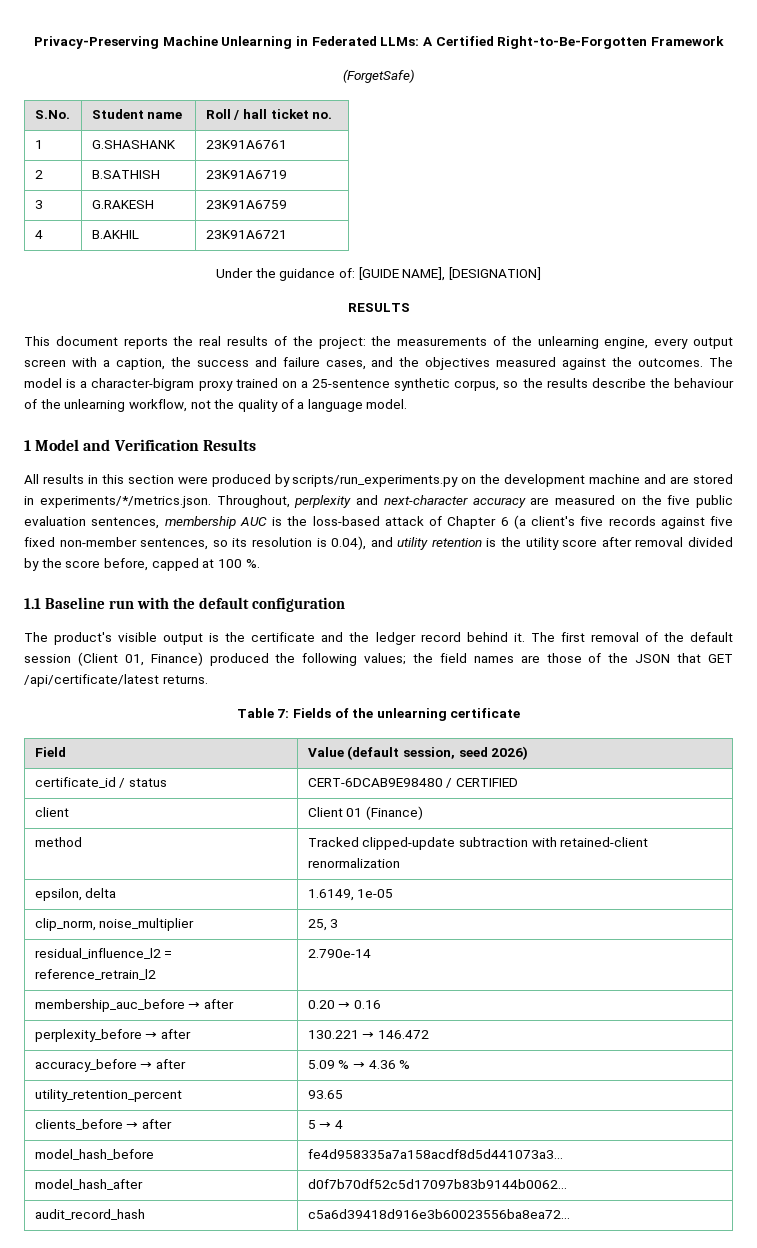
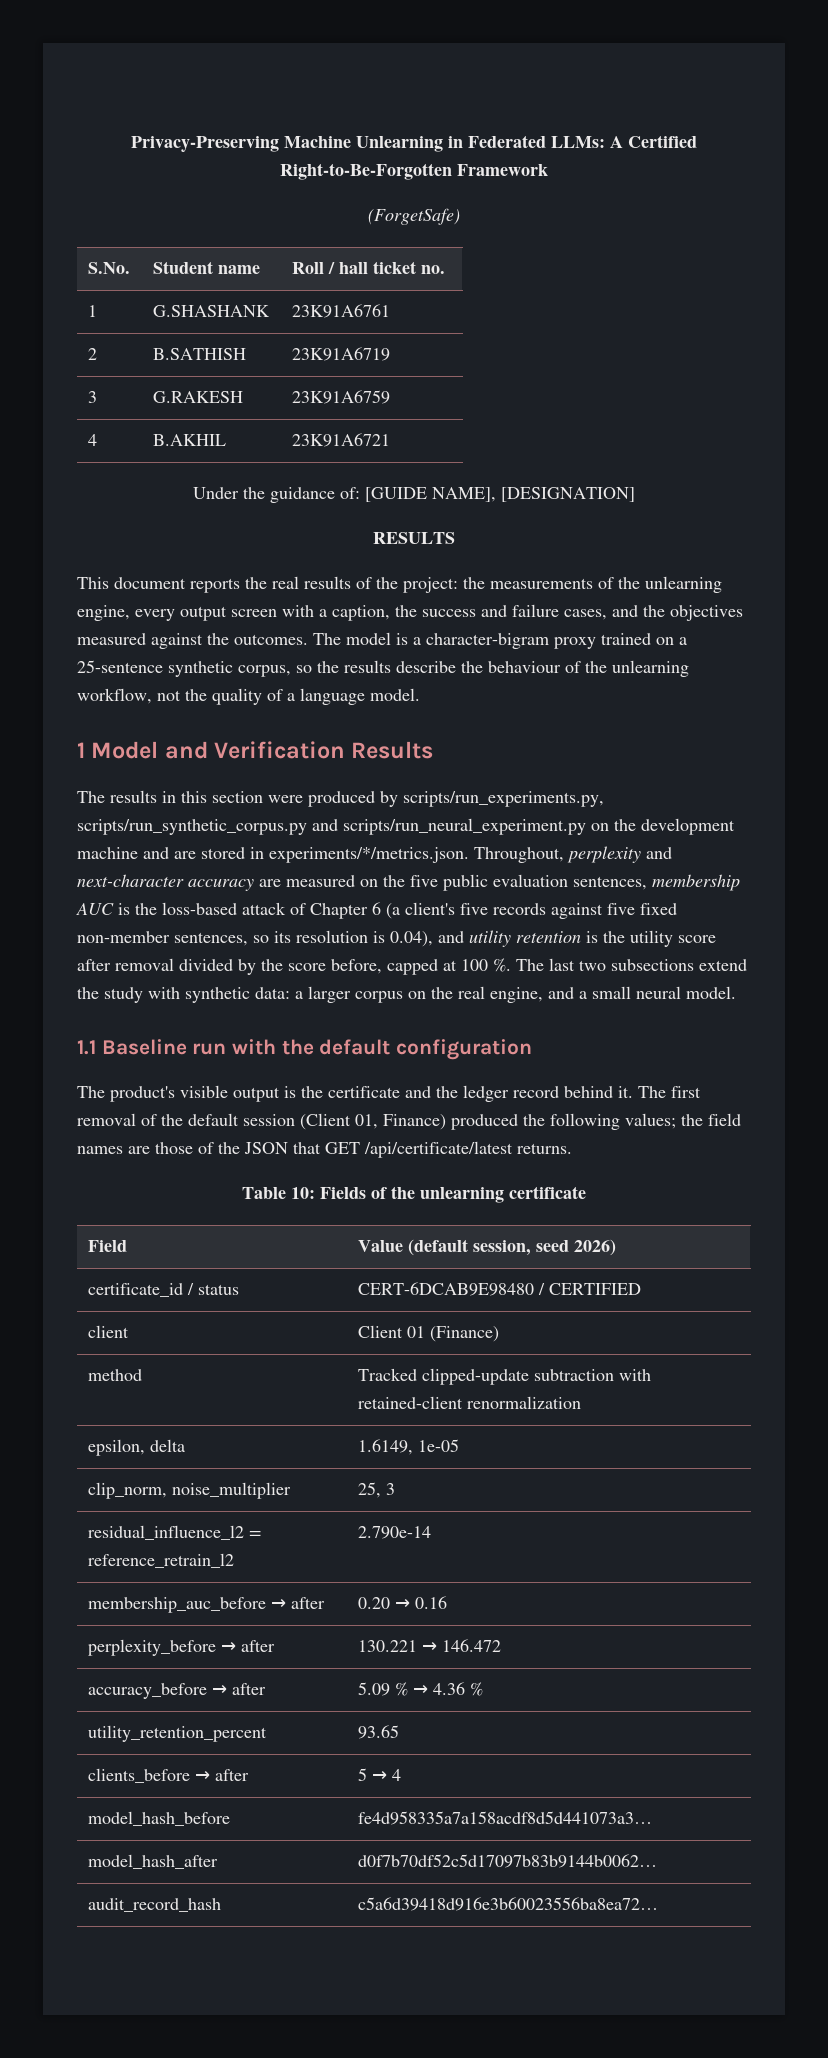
[24,474,39,484] All -> [77,791,105,803] The
[292,475,459,487] scripts/run_experiments.py -> [403,791,604,807] [77,818,586,835] scripts/run_experiments.py, scripts/run_synthetic_corpus.py and scripts/run_neural_experiment.py
(260, 563) none -> [516,958,747,971] [77,986,736,1003] The last two subsections extend the study with synthetic data: a larger corpus on the real engine, and a small neural model.
[277,709,290,718] 7: -> [291,1187,315,1199] 10:

